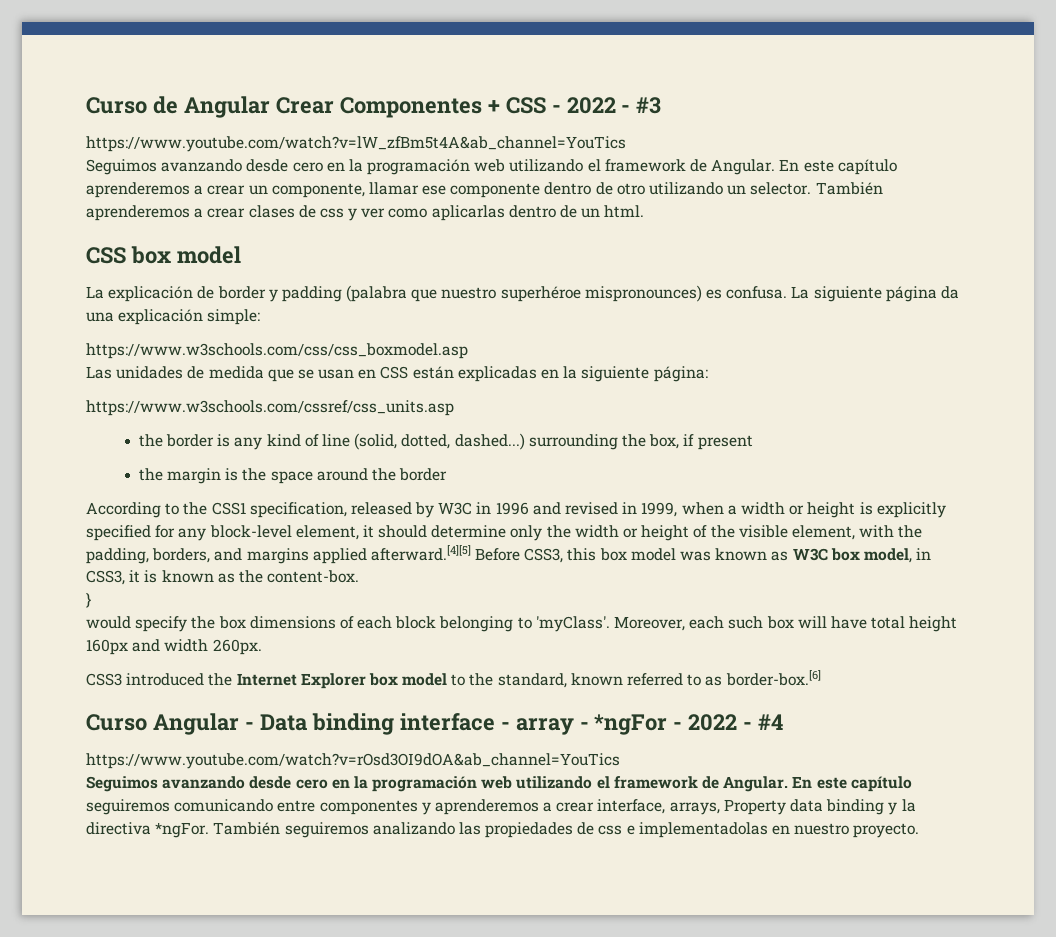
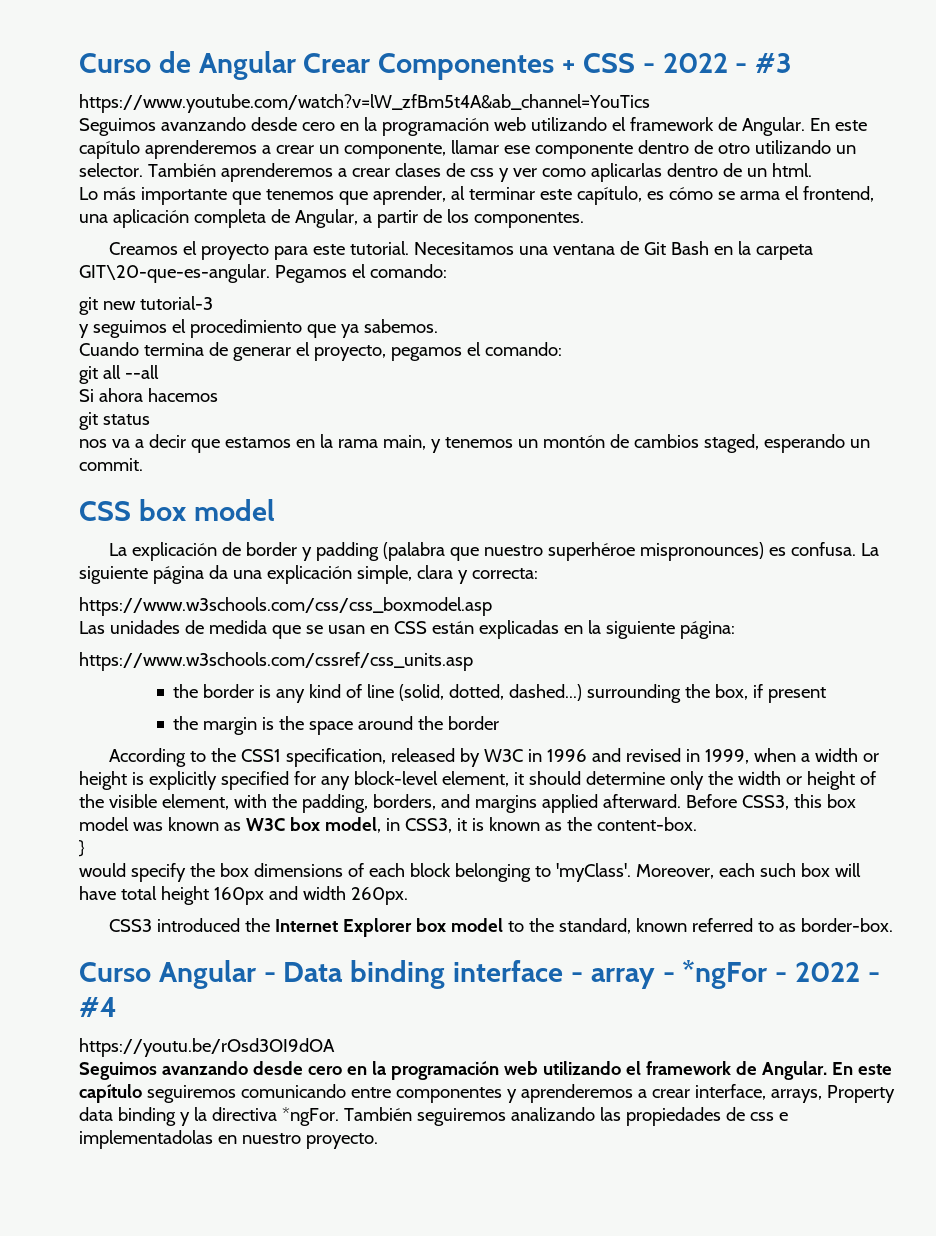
(645, 211) none -> [79,186,874,205] [79,209,584,228] [108,241,813,260] [79,264,447,283] [79,296,213,315] [79,319,438,338] [79,342,562,361] [79,365,159,384] [79,388,218,402] [79,412,150,430] [79,434,870,453] [79,458,143,471] // Lo más importante que tenemos que aprender, al terminar este capítulo, es cómo se arma el frontend, una aplicación completa de Angular, a partir de los componentes. // Creamos el proyecto para este tutorial. Necesitamos una ventana de Git Bash en la carpeta GIT\20-que-es-angular. Pegamos el comando: // git new tutorial-3 // y seguimos el procedimiento que ya sabemos. // Cuando termina de generar el proyecto, pegamos el comando: // git all --all // Si ahora hacemos // git status // nos va a decir que estamos en la rama main, y tenemos un montón de cambios staged, esperando un commit.
[207,309,261,325] simple: -> [356,565,538,584] simple, clara y correcta:
[370,545,471,561] afterward.[4][5] -> [602,794,681,808] afterward.
[725,670,821,686] border-box.[6] -> [800,918,893,932] border-box.
[86,753,620,769] https://www.youtube.com/watch?v=rOsd3OI9dOA&ab_channel=YouTics -> [79,1038,335,1057] https://youtu.be/rOsd3OI9dOA

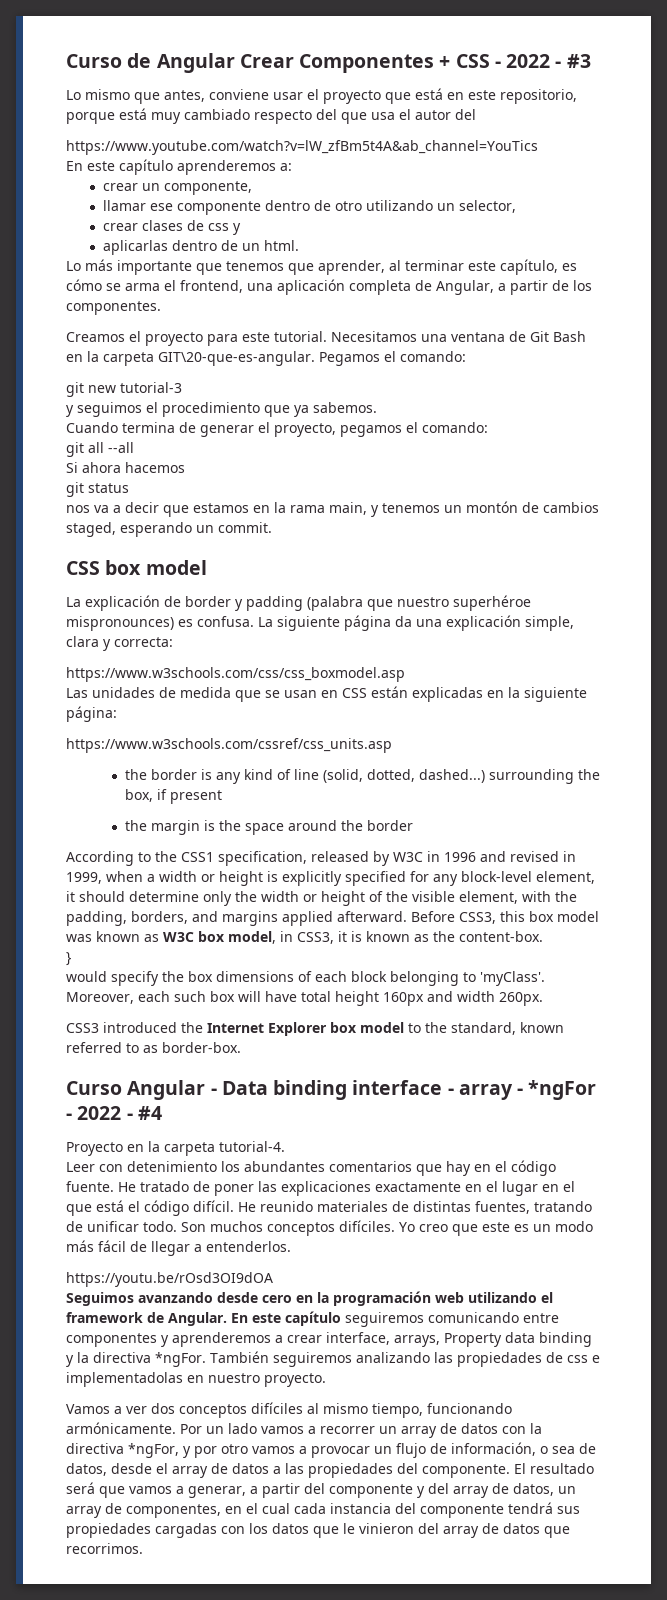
[79,94,650,113] [79,117,805,136] https://www.youtube.com/watch?v=lW_zfBm5t4A&ab_channel=YouTics // Seguimos avanzando desde cero en la programación web utilizando el framework de Angular. -> [66,88,577,104] [66,108,476,124] [66,140,538,155] Lo mismo que antes, conviene usar el proyecto que está en este repositorio, porque está muy cambiado respecto del que usa el autor del // https://www.youtube.com/watch?v=lW_zfBm5t4A&ab_channel=YouTics //
[261,145,271,154] a -> [280,163,292,171] a: //
(446, 151) none -> (253, 188) //
[79,163,347,182] selector. También aprenderemos a -> [459,200,517,213] selector, //
[512,168,586,177] ver como -> (242, 229) //
(117, 1007) none -> [66,1141,285,1156] [66,1160,556,1176] [66,1181,575,1196] [66,1200,592,1216] [66,1220,593,1236] [66,1240,291,1256] // Proyecto en la carpeta tutorial-4. // Leer con detenimiento los abundantes comentarios que hay en el código fuente. He tratado de poner las explicaciones exactamente en el lugar en el que está el código difícil. He reunido materiales de distintas fuentes, tratando de unificar todo. Son muchos conceptos difíciles. Yo creo que este es un modo más fácil de llegar a entenderlos.
(378, 1141) none -> [66,1402,512,1418] [66,1422,542,1438] [66,1442,596,1458] [66,1463,594,1478] [66,1482,576,1498] [66,1502,580,1518] [66,1523,570,1538] [66,1543,143,1554] // Vamos a ver dos conceptos difíciles al mismo tiempo, funcionando armónicamente. Por un lado vamos a recorrer un array de datos con la directiva *ngFor, y por otro vamos a provocar un flujo de información, o sea de datos, desde el array de datos a las propiedades del componente. El resultado será que vamos a generar, a partir del componente y del array de datos, un array de componentes, en el cual cada instancia del componente tendrá sus propiedades cargadas con los datos que le vinieron del array de datos que recorrimos.

